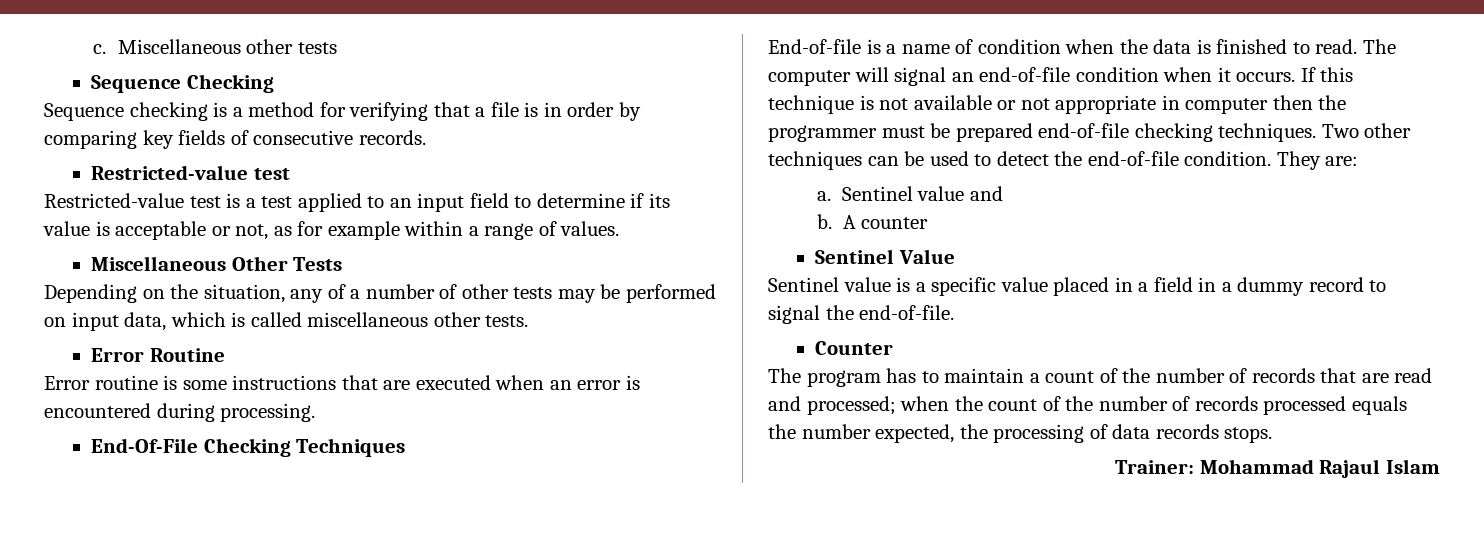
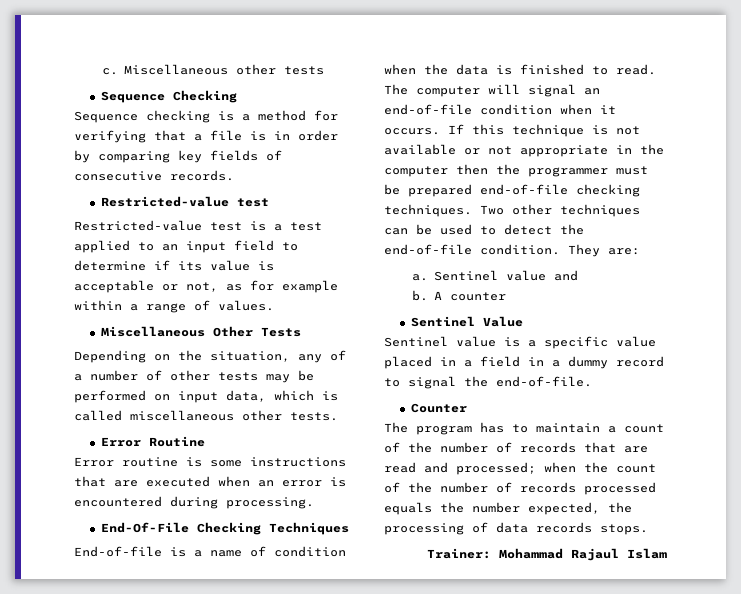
(1180, 102) none -> [640,144,664,155] the

